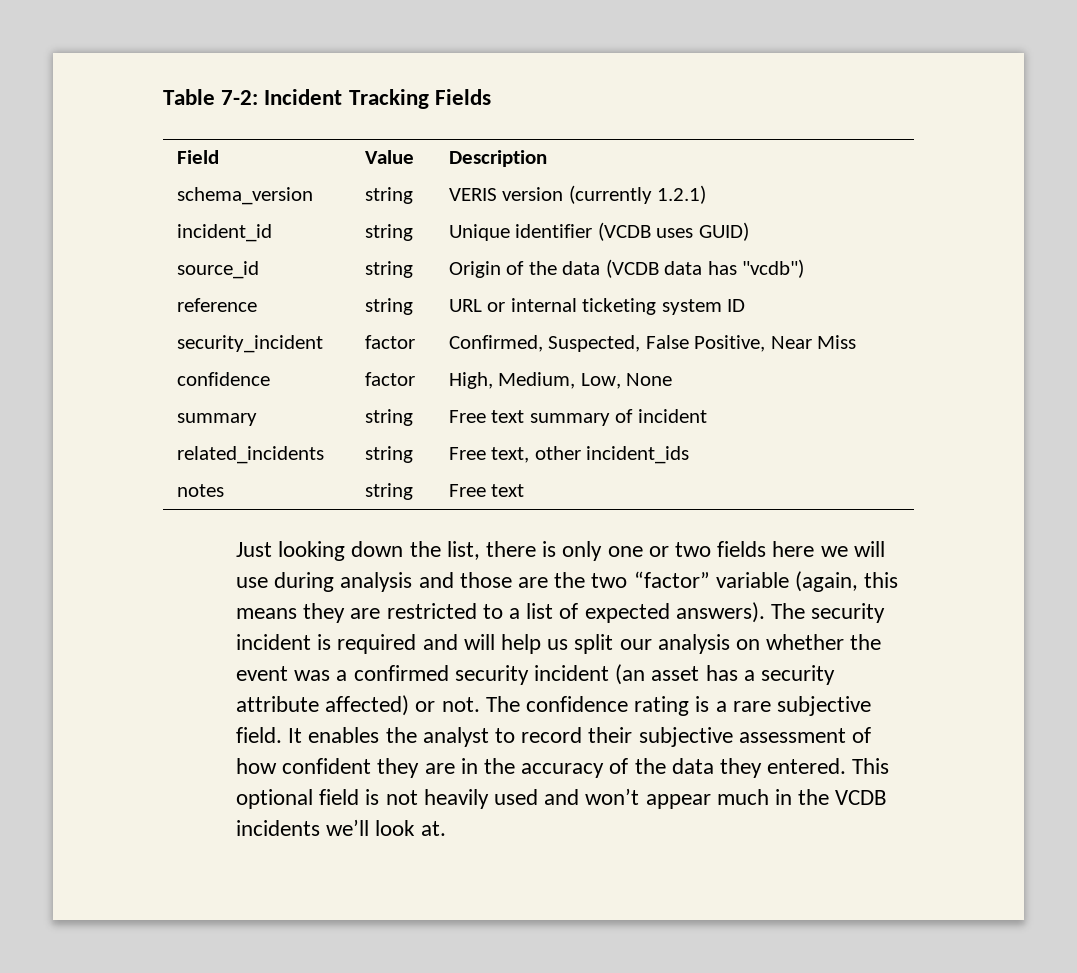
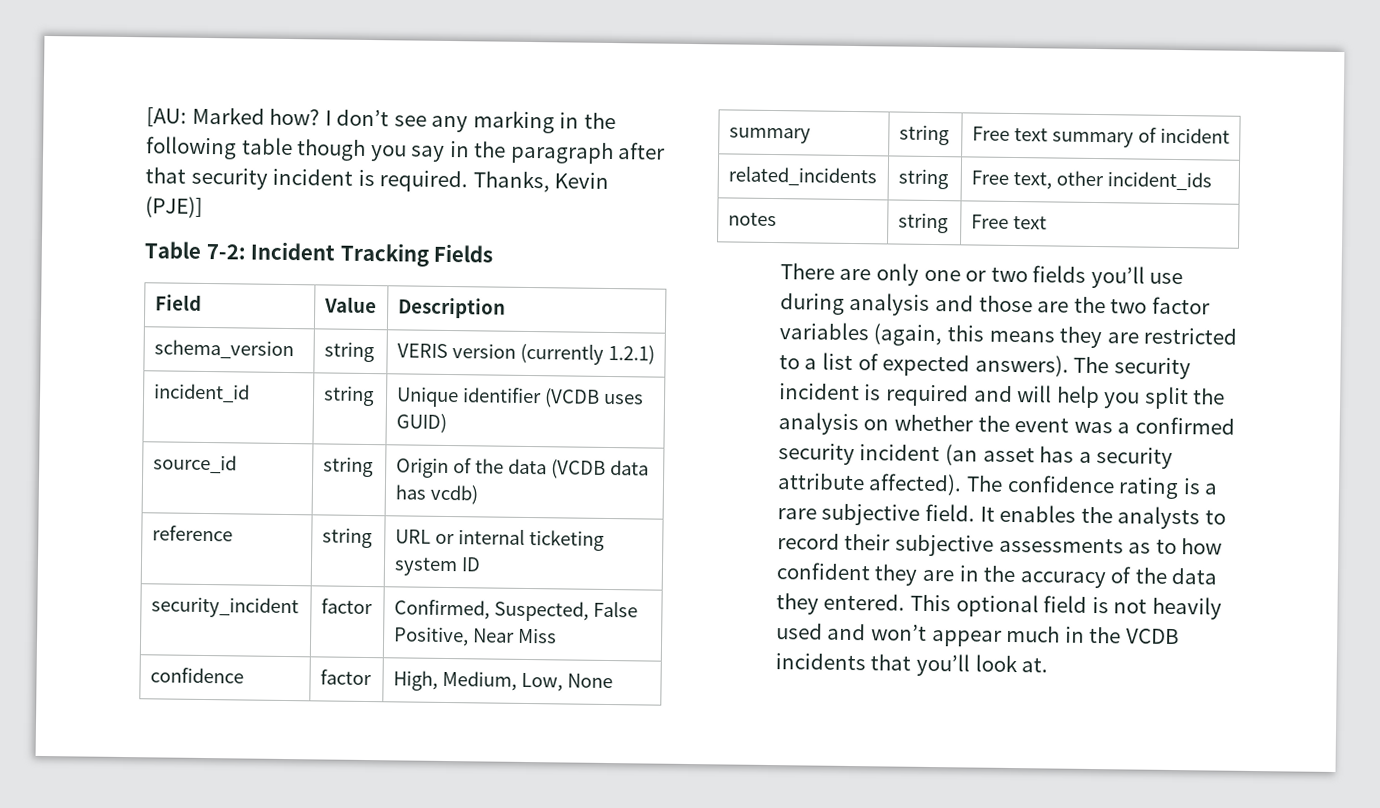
(163, 97) none -> [146,106,616,134] [146,136,666,165] [145,167,610,193] [145,196,203,218] [AU: Marked how? I don’t see any marking in the following table though you say in the paragraph after that security incident is required. Thanks, Kevin (PJE)] //
[742,259,805,278] "vcdb") -> [429,484,478,505] vcdb)
[235,541,557,561] Just looking down the list, there is -> [779,263,872,281] There are
[772,541,885,557] here we will -> [1090,265,1145,289] you’ll
[633,571,789,588] “factor” variable -> [1151,296,1210,315] [778,322,870,341] factor variables
[547,634,652,654] us split our -> [1103,386,1226,410] you split the
[325,695,480,716] affected) or not. -> [868,473,963,496] affected).
[422,727,489,747] analyst -> [1117,506,1201,530] analysts
[738,727,872,743] assessment of -> [998,536,1177,555] assessments as to
[326,819,370,836] we’ll -> [870,653,971,677] that you’ll

